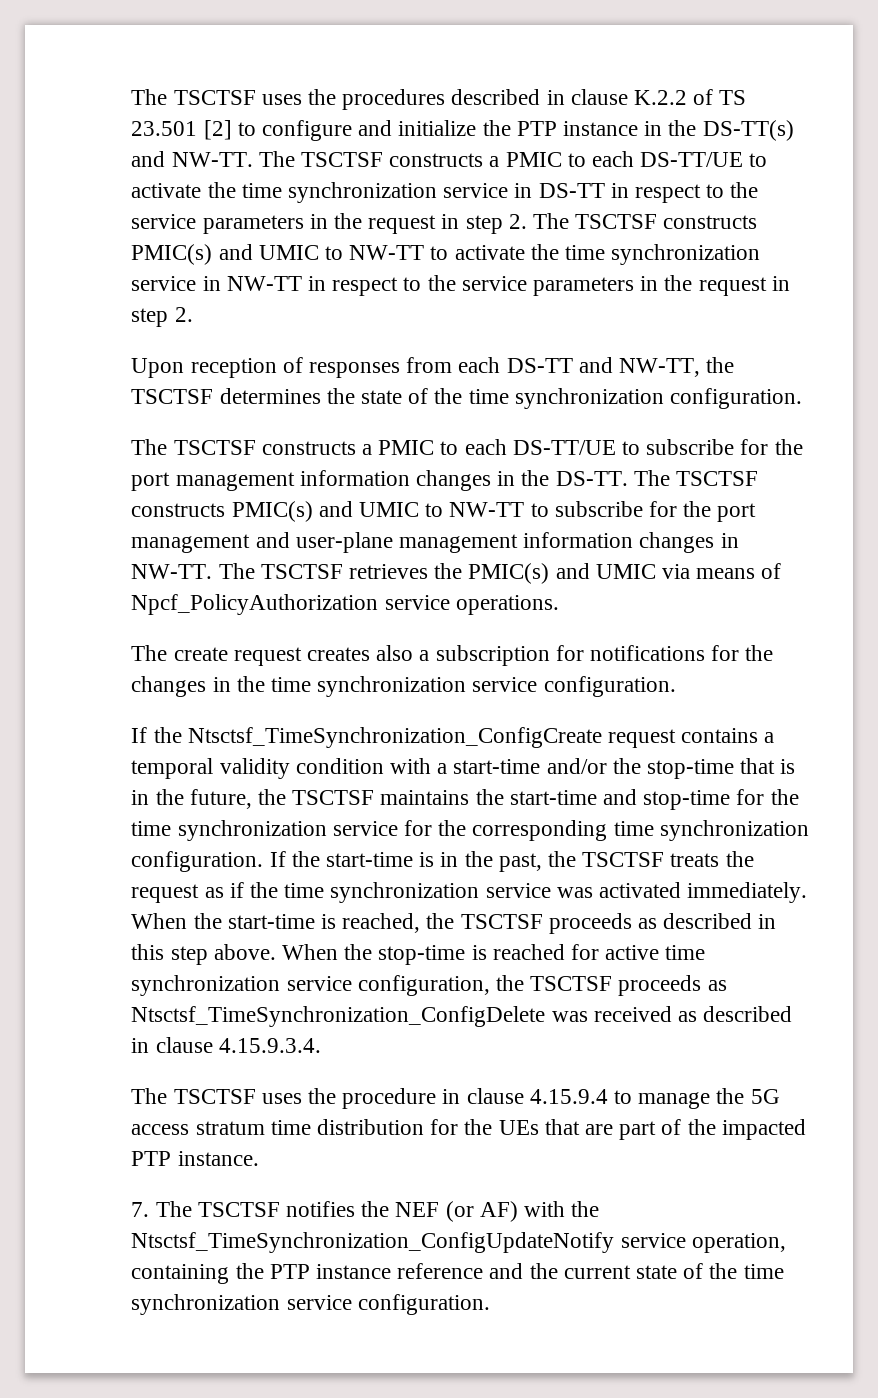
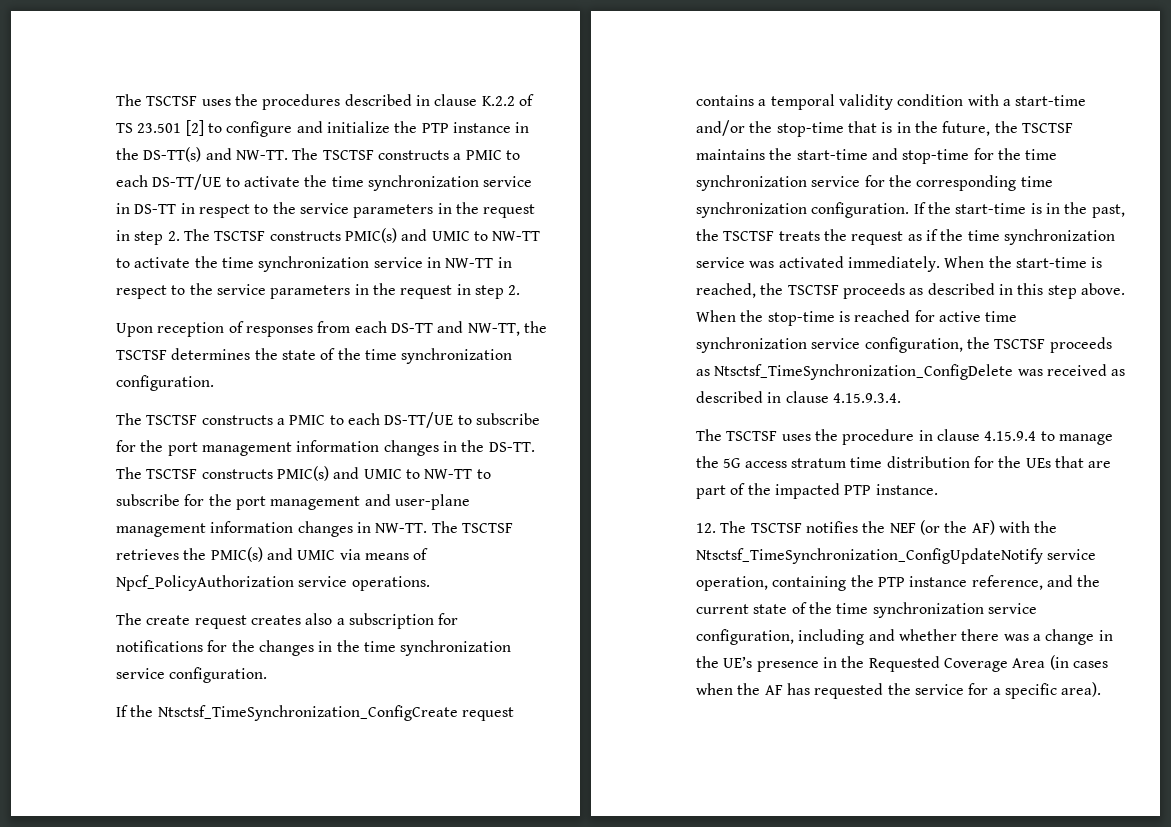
[131,1202,150,1217] 7. -> [696,523,717,533] 12.
(474, 1211) none -> [944,521,968,533] the
[397,1263,484,1279] reference -> [971,575,1043,590] reference,
[357,1294,490,1315] configuration. -> [696,629,1113,645] [696,655,1109,672] [696,682,1102,699] configuration, including and whether there was a change in the UE’s presence in the Requested Coverage Area (in cases when the AF has requested the service for a specific area).

